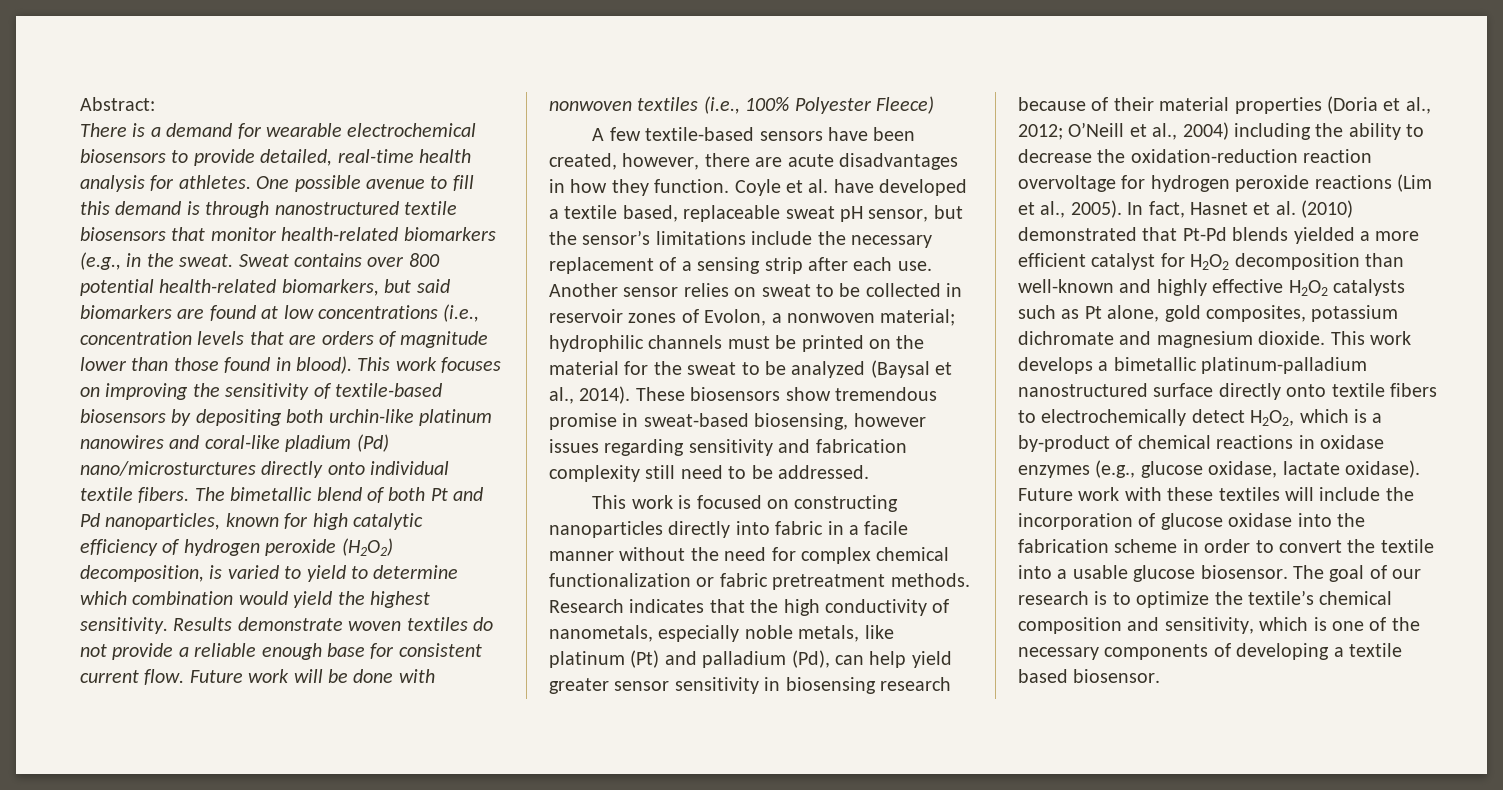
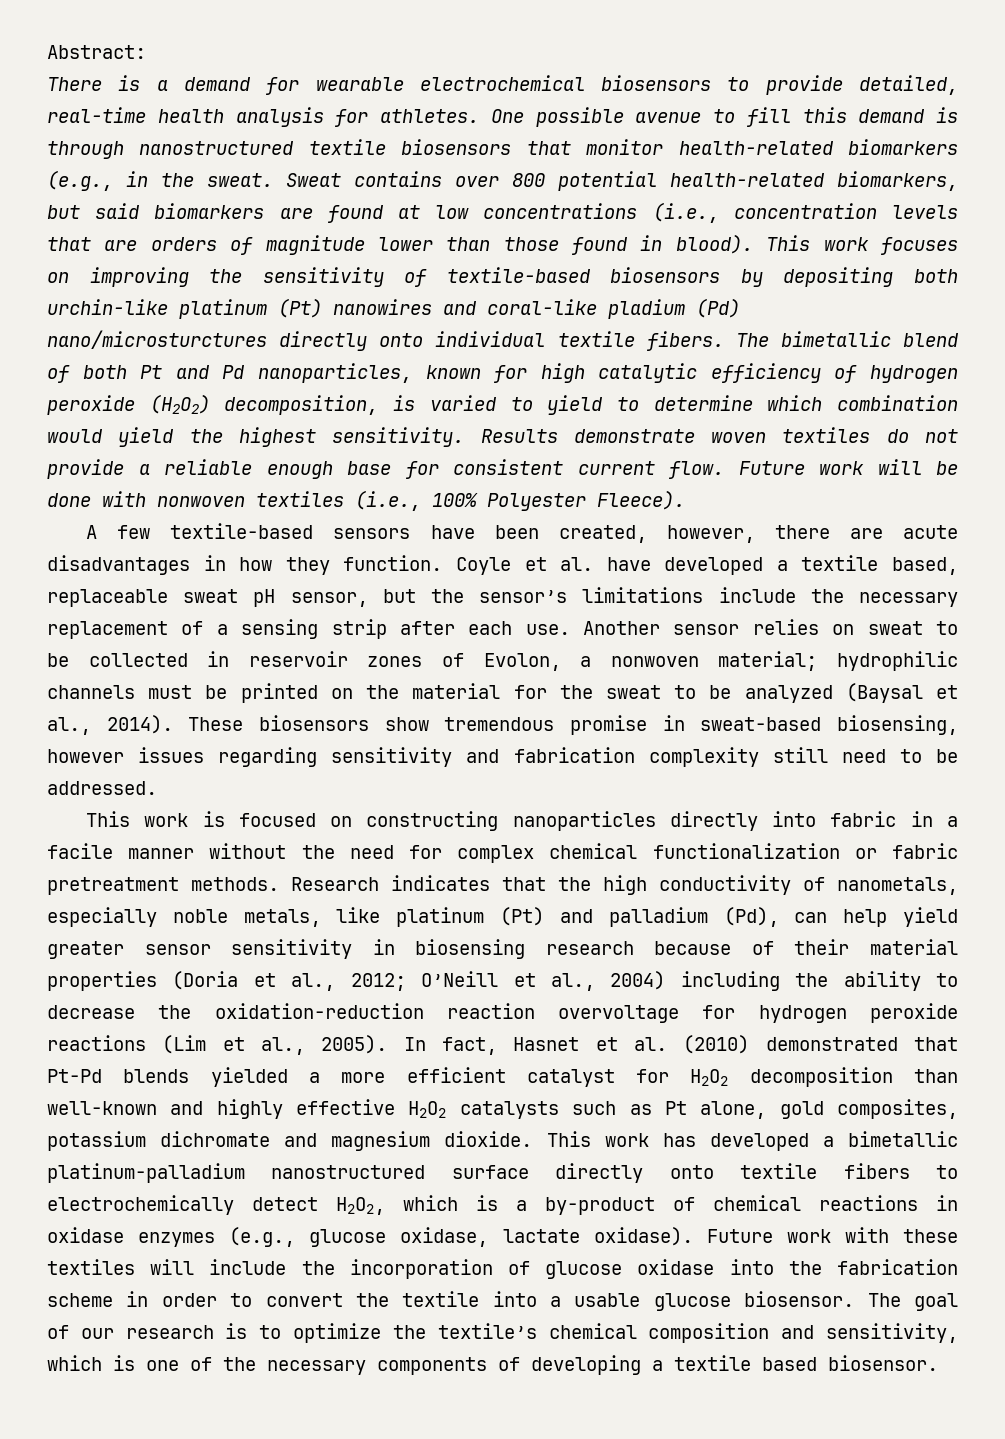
(492, 417) none -> [278,298,322,318] (Pt)
[876,96,934,114] Fleece) -> [597,490,685,510] Fleece).
[1018,357,1093,374] develops -> [662,1133,809,1151] has developed

